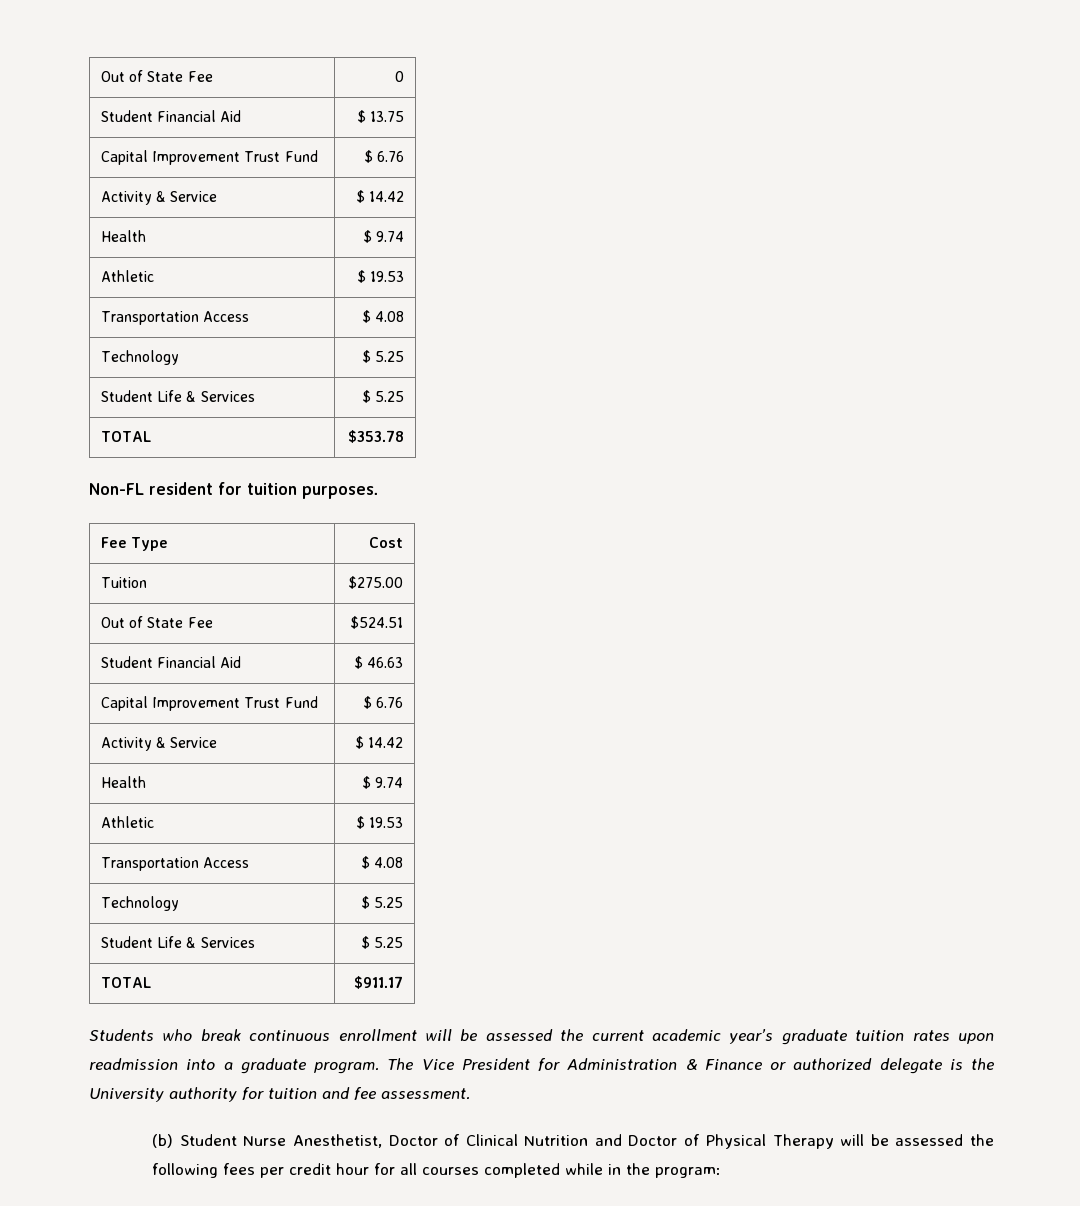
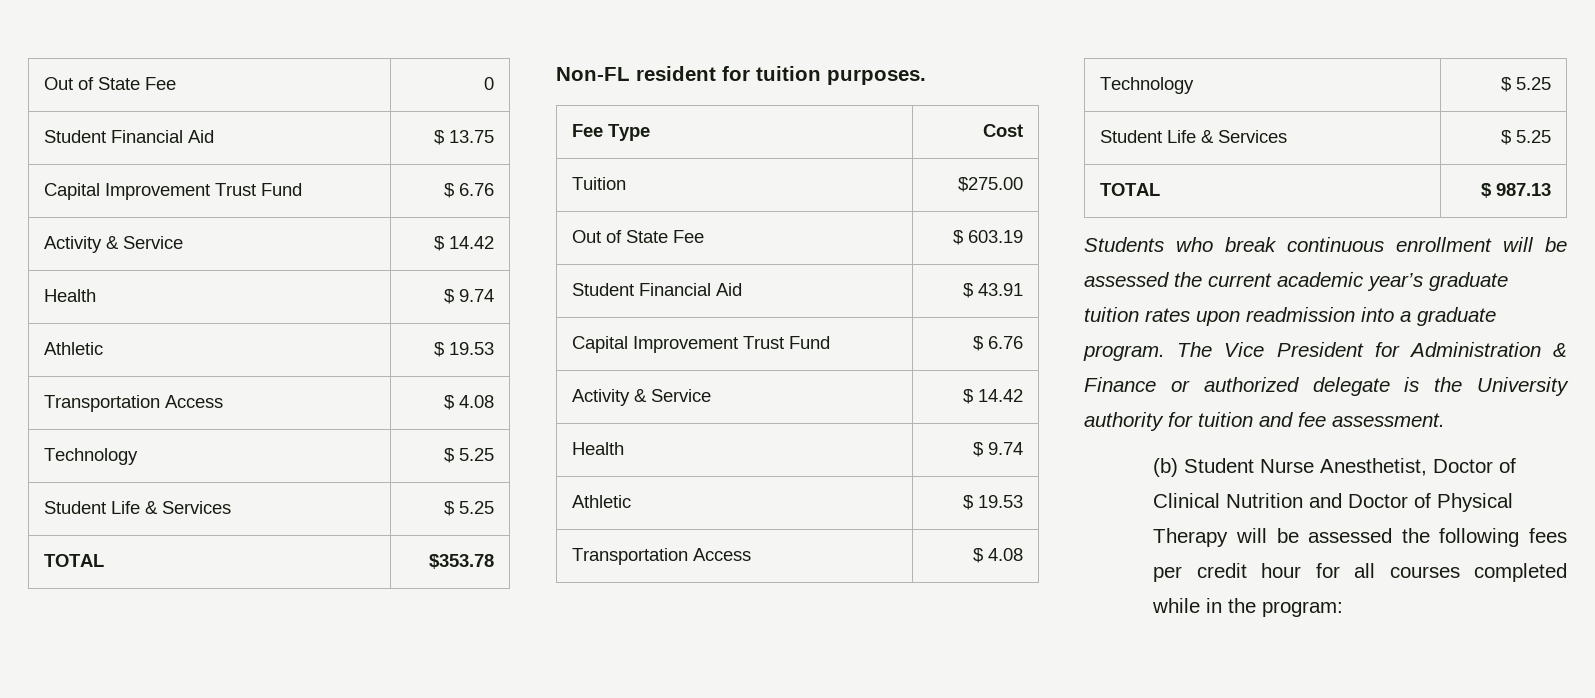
[349,616,403,629] [101,656,242,668] [353,656,403,669] $524.51 // Student Financial Aid | $ 46.63 -> [953,230,1024,245] [571,283,742,296] [963,283,1024,298] $ 603.19 // Student Financial Aid | $ 43.91
[353,976,403,989] $911.17 -> [1481,183,1552,198] $ 987.13

